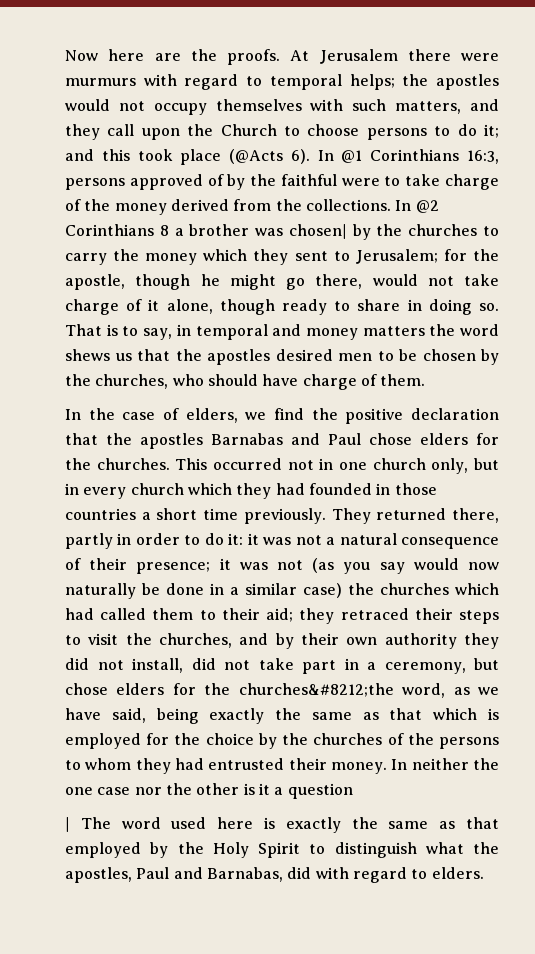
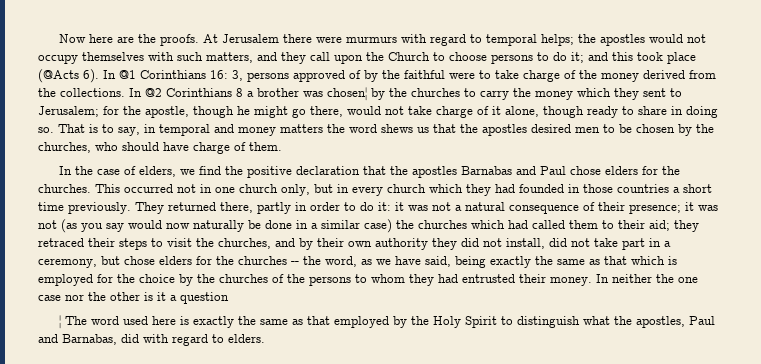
[466,150,499,164] 16:3, -> [210,70,243,81] 16: 3,
[288,224,347,239] chosen| -> [327,87,367,101] chosen¦
[238,683,394,697] churches&#8212;the -> [238,256,321,265] churches -- the
[65,817,70,832] | -> [58,315,61,329] ¦

